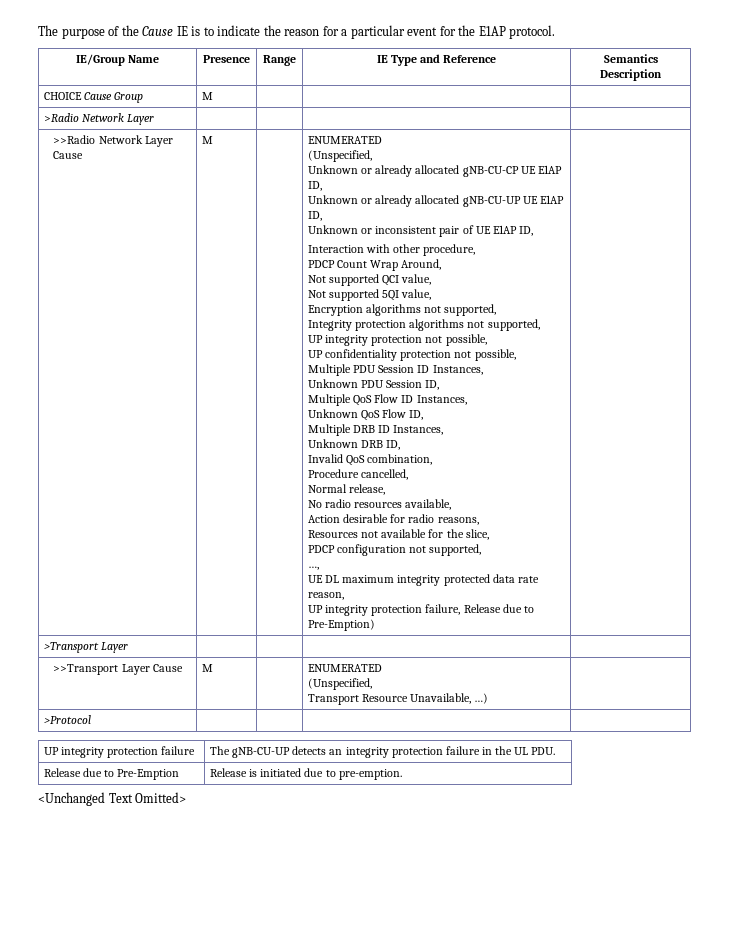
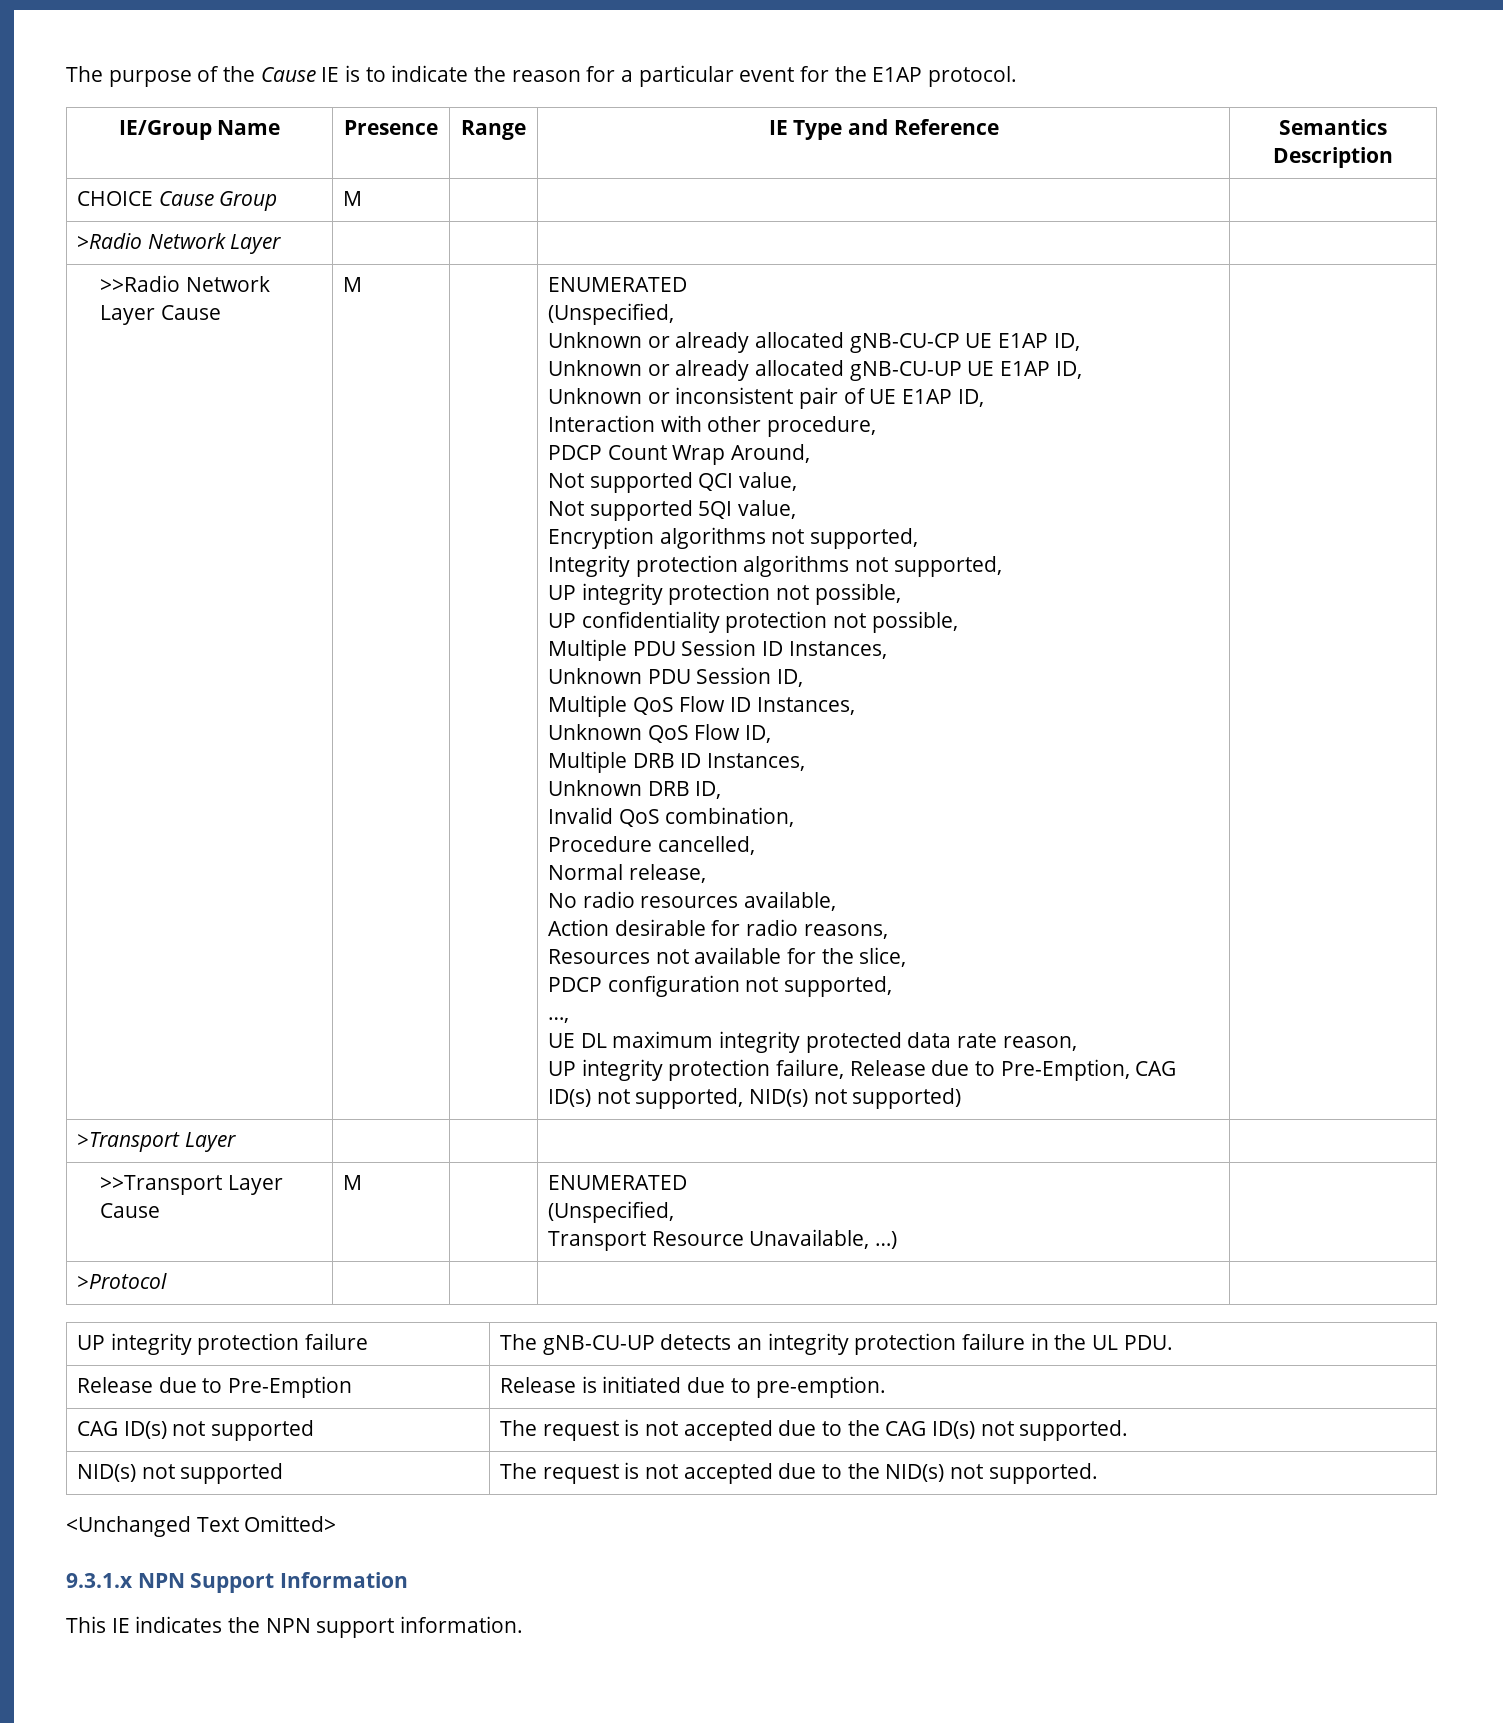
[308,619,376,631] Pre-Emption) -> [1000,1059,1177,1081] [548,1088,962,1109] Pre-Emption, CAG ID(s) not supported, NID(s) not supported)
[38,792,187,806] // <Unchanged Text Omitted> -> [77,1420,315,1441] [500,1419,1129,1441] [77,1463,284,1484] [500,1462,1098,1484] [66,1515,337,1537] [66,1572,409,1593] [66,1616,524,1638] // CAG ID(s) not supported | The request is not accepted due to the CAG ID(s) not supported. // NID(s) not supported | The request is not accepted due to the NID(s) not supported. // <Unchanged Text Omitted> // 9.3.1.x NPN Support Information // This IE indicates the NPN support information.

